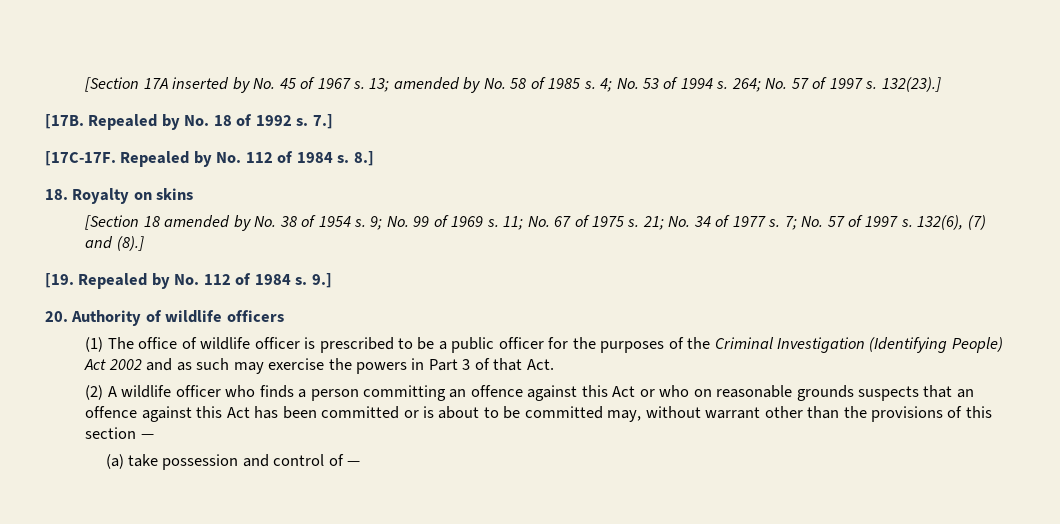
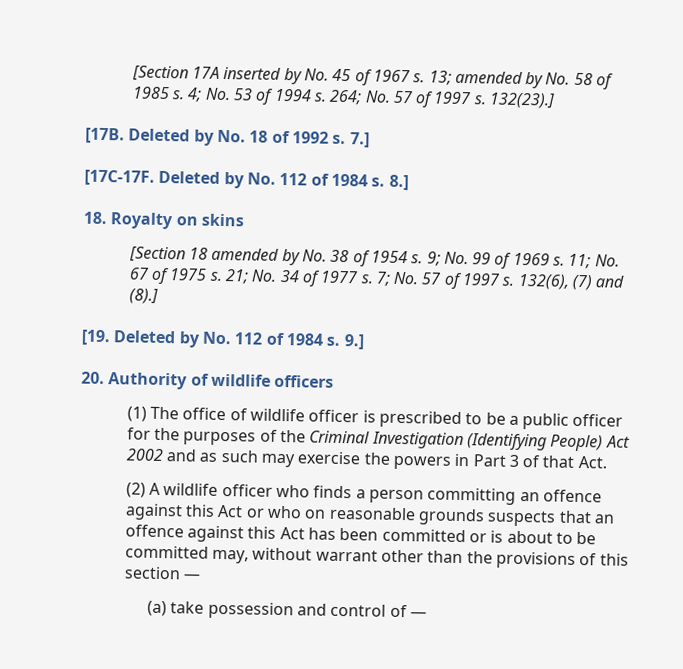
[88,114,158,130] Repealed -> [128,128,191,142] Deleted
[120,151,190,167] Repealed -> [158,170,221,184] Deleted
[78,273,148,289] Repealed -> [113,330,177,344] Deleted

